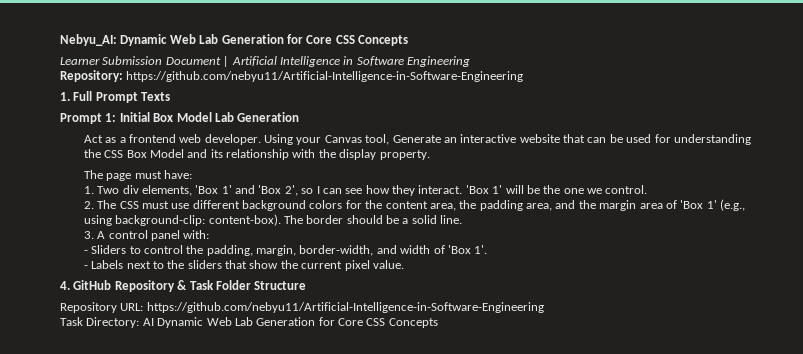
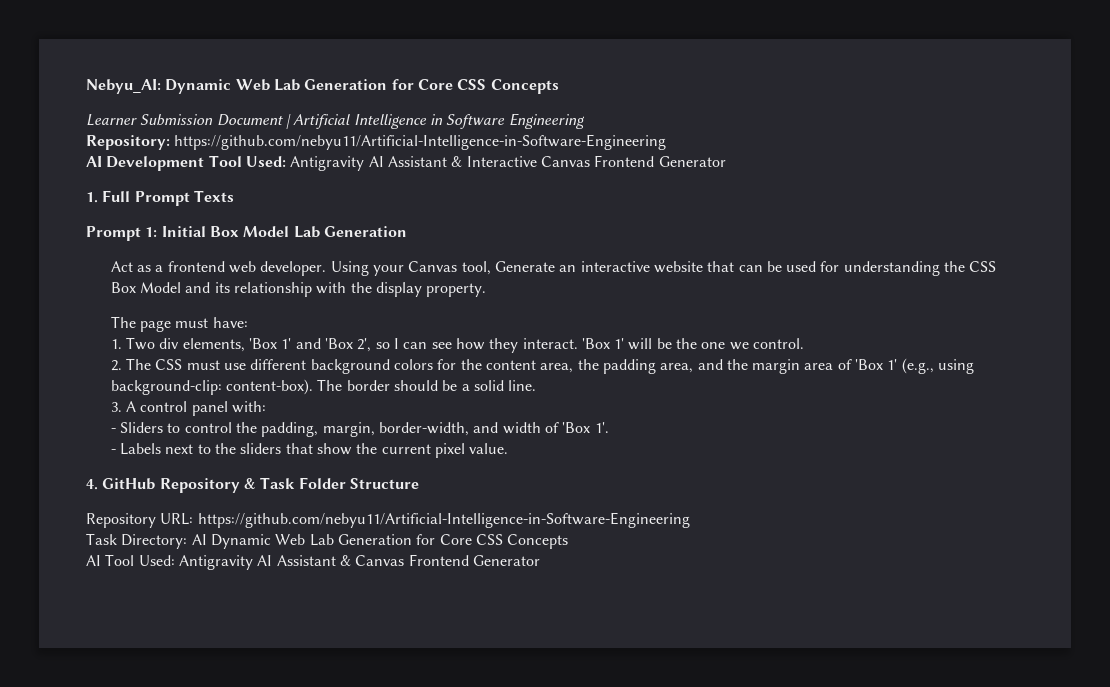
(524, 76) none -> [86,155,726,171] // AI Development Tool Used: Antigravity AI Assistant & Interactive Canvas Frontend Generator
(438, 323) none -> [86,554,540,570] // AI Tool Used: Antigravity AI Assistant & Canvas Frontend Generator

